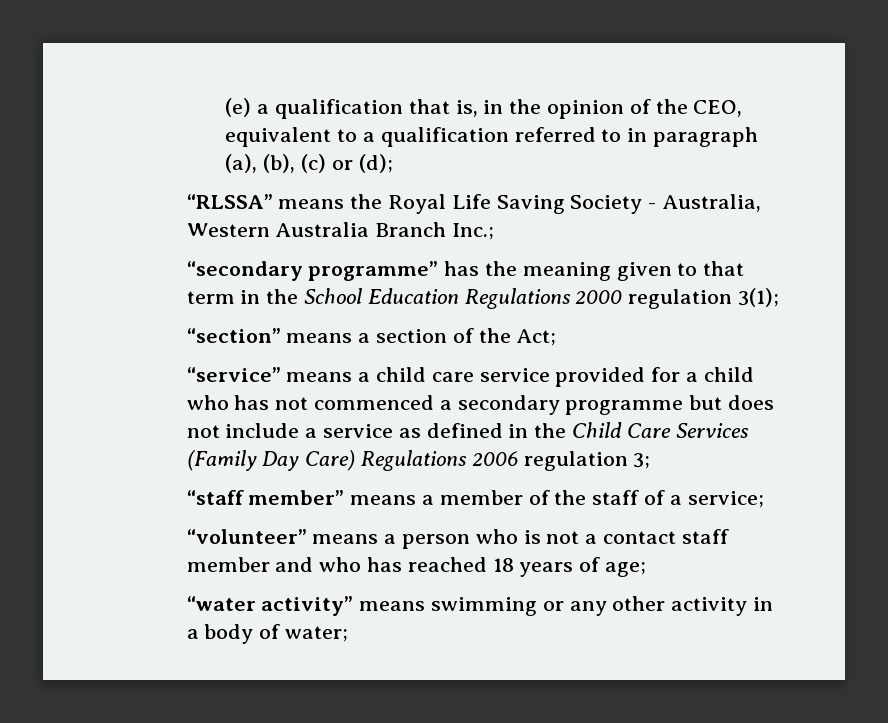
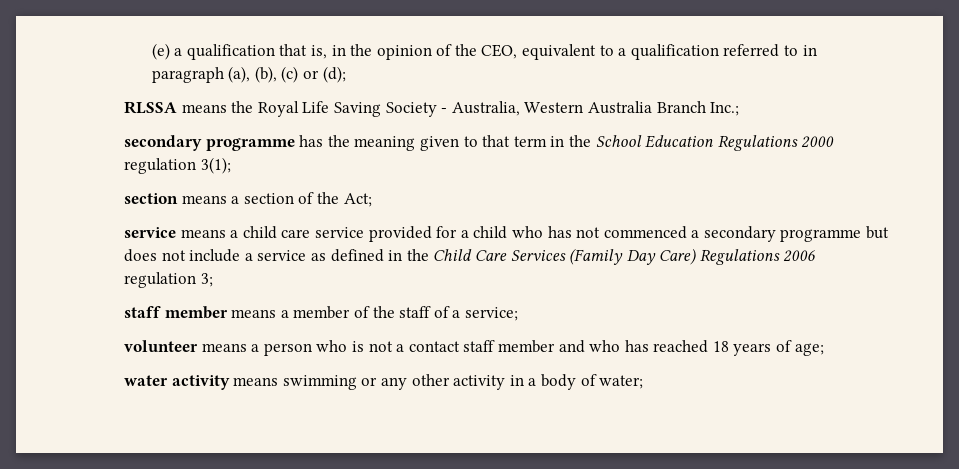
[186,194,273,209] “RLSSA” -> [124,101,178,114] RLSSA
[186,261,439,281] “secondary programme” -> [124,135,295,151] secondary programme
[186,328,281,343] “section” -> [124,193,179,204] section
[186,367,281,382] “service” -> [124,227,177,238] service
[186,490,345,505] “staff member” -> [124,306,228,319] staff member
[186,529,307,544] “volunteer” -> [124,340,199,352] volunteer
[186,596,354,616] “water activity” -> [124,375,230,390] water activity

